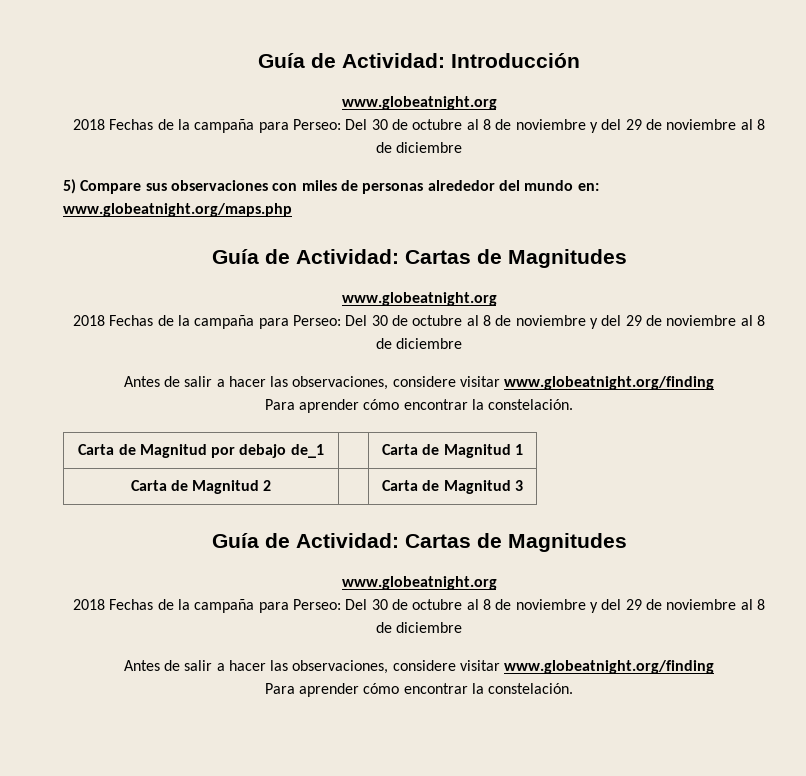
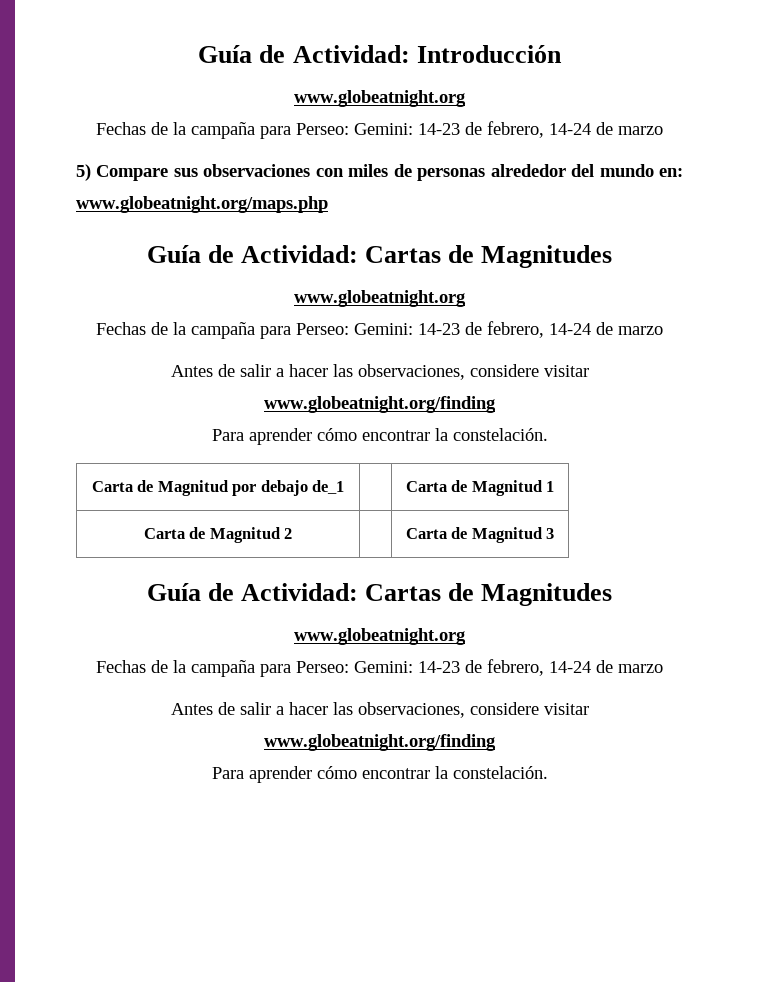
[73,119,765,133] [375,142,463,153] 2018 Fechas de la campaña para Perseo: Del 30 de octubre al 8 de noviembre y del 29 de noviembre al 8 de diciembre -> [96,121,663,139] Fechas de la campaña para Perseo: Gemini: 14-23 de febrero, 14-24 de marzo
[73,315,765,329] [375,338,463,349] 2018 Fechas de la campaña para Perseo: Del 30 de octubre al 8 de noviembre y del 29 de noviembre al 8 de diciembre -> [96,321,663,339] Fechas de la campaña para Perseo: Gemini: 14-23 de febrero, 14-24 de marzo
[73,599,765,613] [375,622,463,633] 2018 Fechas de la campaña para Perseo: Del 30 de octubre al 8 de noviembre y del 29 de noviembre al 8 de diciembre -> [96,659,663,677] Fechas de la campaña para Perseo: Gemini: 14-23 de febrero, 14-24 de marzo

